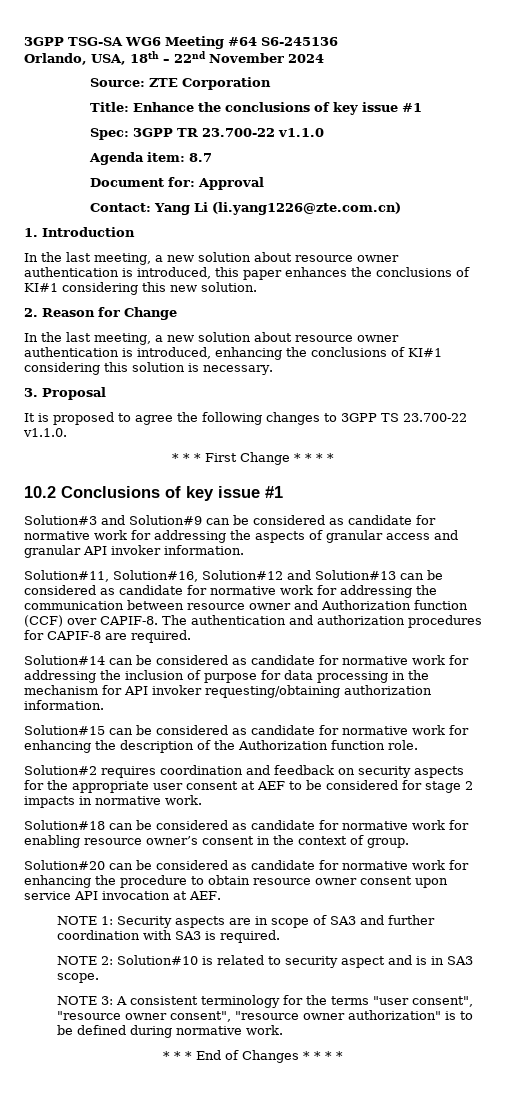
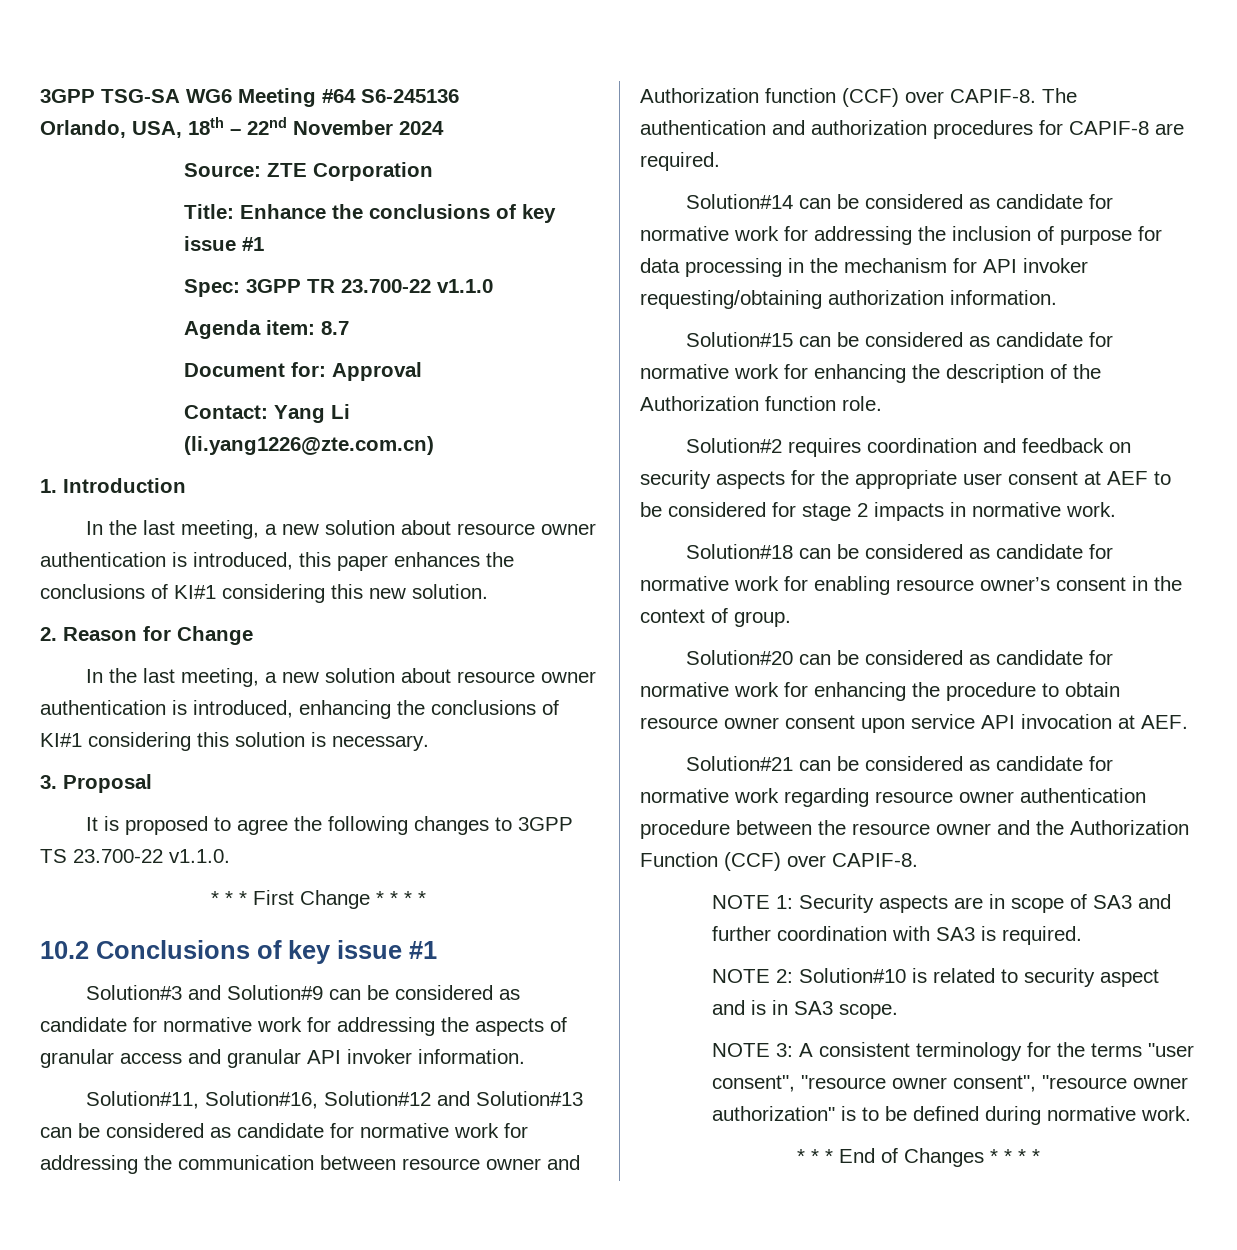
(221, 895) none -> [686,756,1114,771] [640,788,1146,807] [640,820,1189,839] [640,852,918,871] // Solution#21 can be considered as candidate for normative work regarding resource owner authentication procedure between the resource owner and the Authorization Function (CCF) over CAPIF-8.

